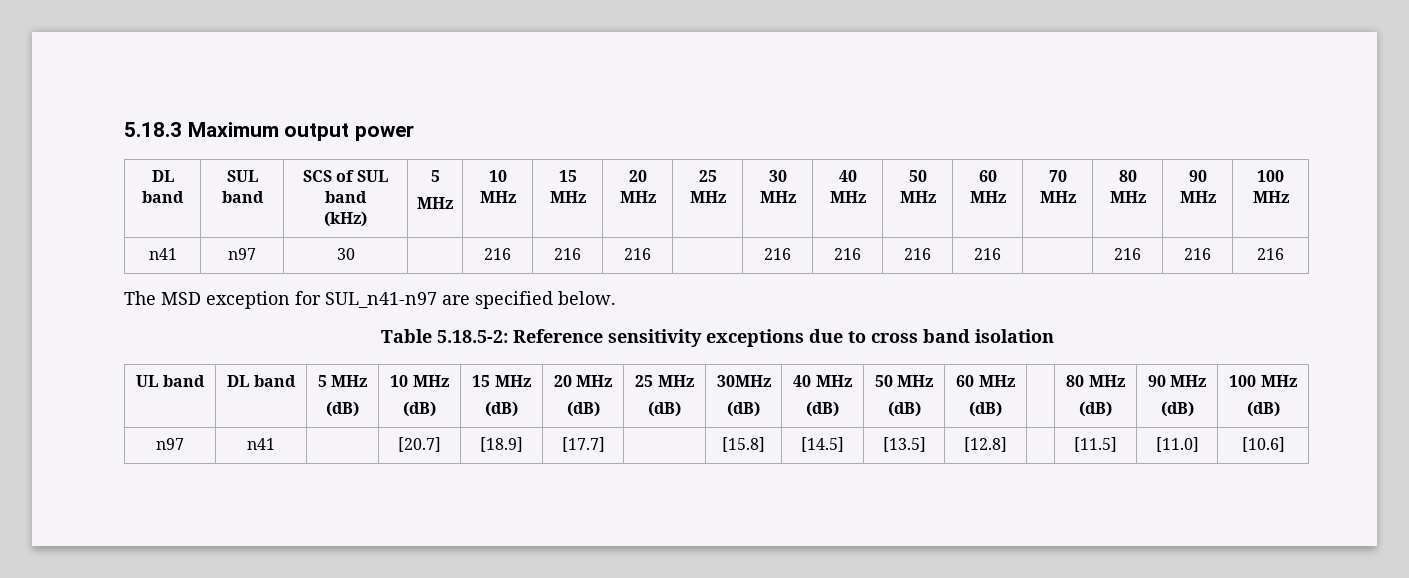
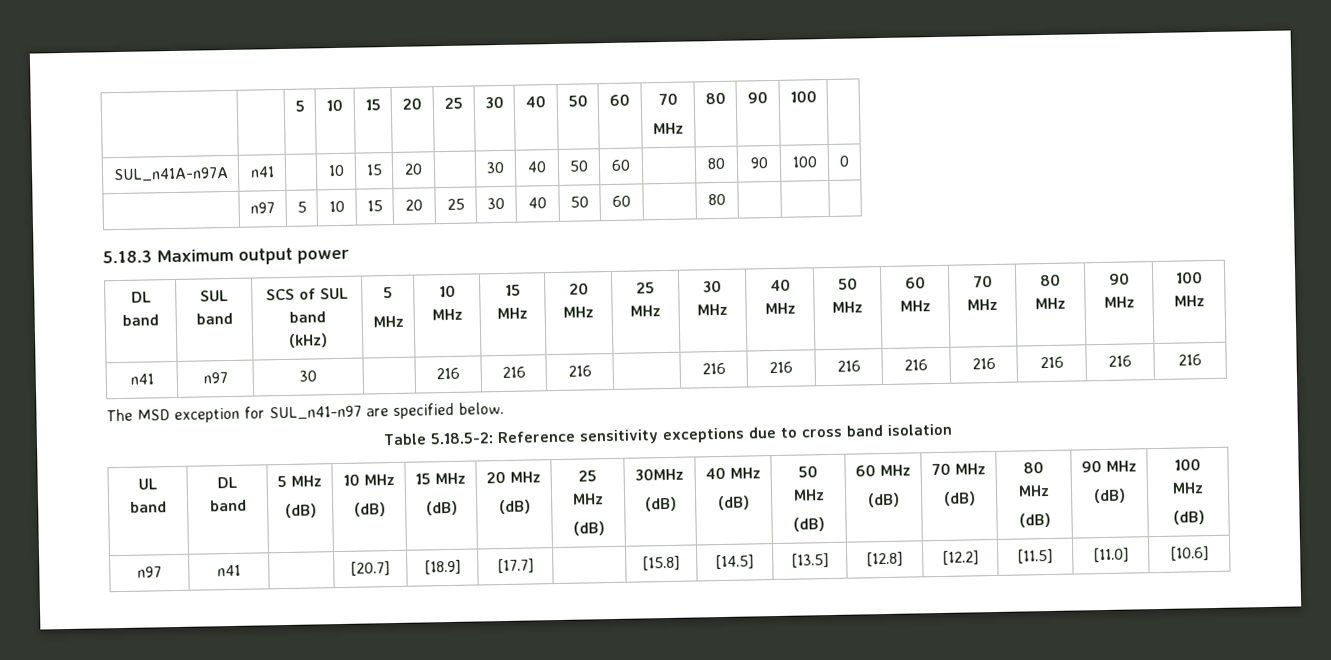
(124, 129) none -> [294,100,305,112] [326,98,343,112] [364,99,381,111] [402,97,422,110] [444,97,463,110] [484,95,504,109] [525,95,546,108] [567,94,588,107] [609,93,630,106] [657,92,678,106] [653,122,684,135] [704,91,726,105] [747,91,768,104] [789,90,817,103] [112,166,229,183] [249,166,275,178] [327,164,345,177] [365,164,383,176] [404,163,423,175] [486,161,505,174] [527,161,547,173] [569,160,589,172] [611,159,631,171] [707,157,726,170] [749,157,769,169] [791,156,818,168] [839,155,850,167] [250,202,275,214] [296,201,307,213] [328,200,345,213] [366,200,383,212] [405,199,423,211] [446,198,465,210] [487,197,505,210] [528,197,547,209] [570,196,589,208] [612,195,631,207] [708,193,726,206] | | 5 | 10 | 15 | 20 | 25 | 30 | 40 | 50 | 60 | 70 // MHz | 80 | 90 | 100 | // SUL_n41A-n97A | n41 | | 10 | 15 | 20 | | 30 | 40 | 50 | 60 | | 80 | 90 | 100 | 0 // | n97 | 5 | 10 | 15 | 20 | 25 | 30 | 40 | 50 | 60 | | 80 | | | //
(1001, 254) none -> [971,357,996,370] 216
(1002, 409) none -> [931,462,986,476] [943,491,976,506] 70 MHz // (dB)
(1007, 444) none -> [941,550,980,565] [12.2]

